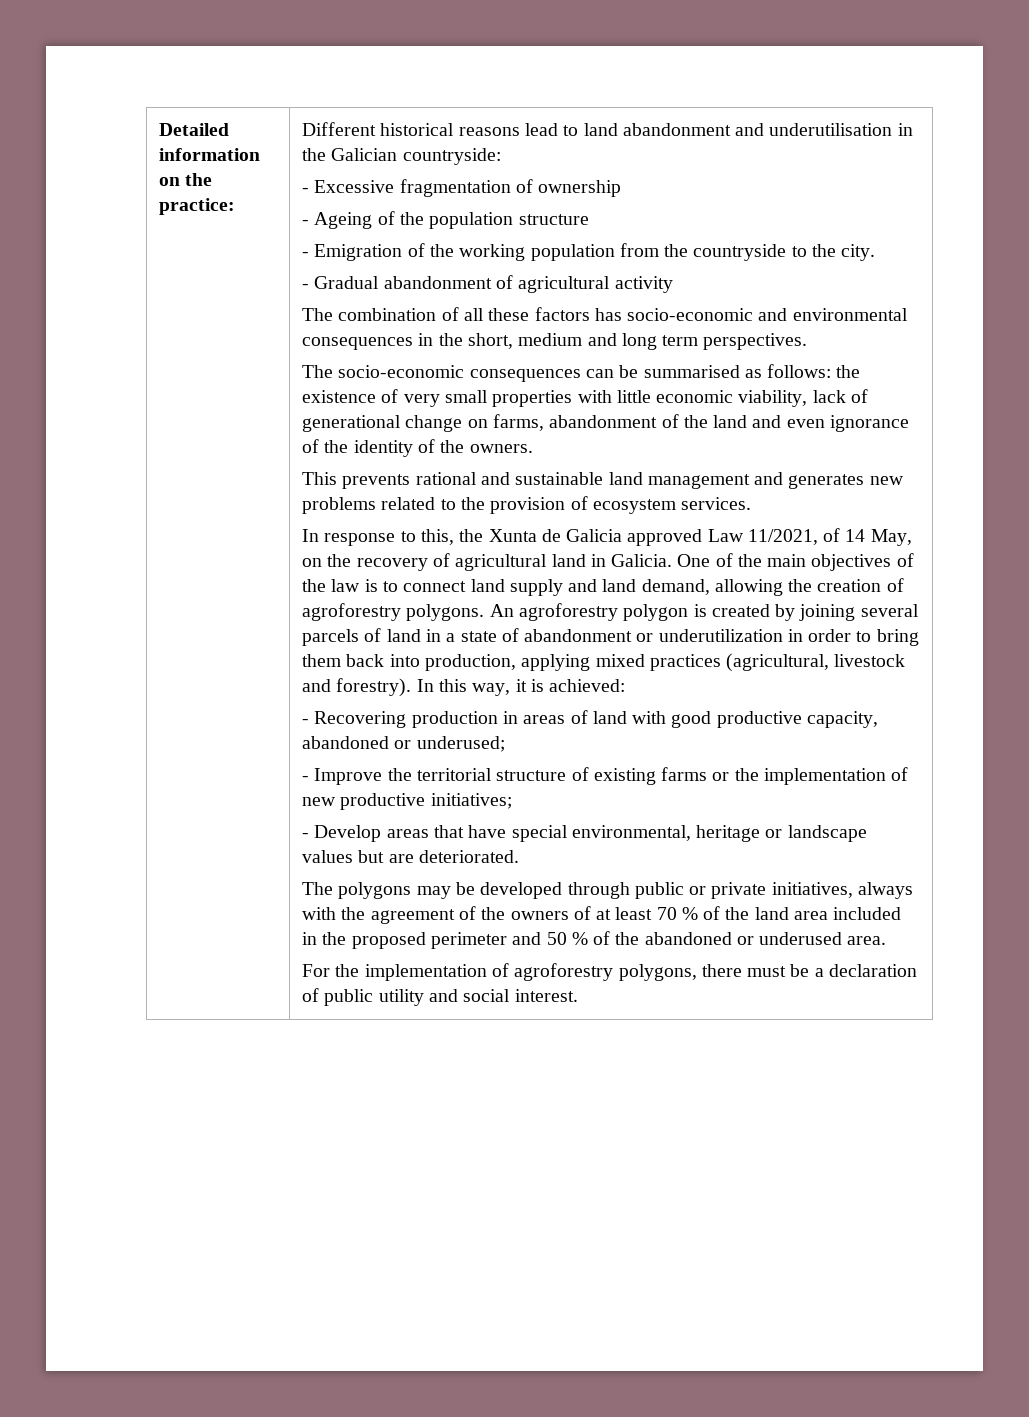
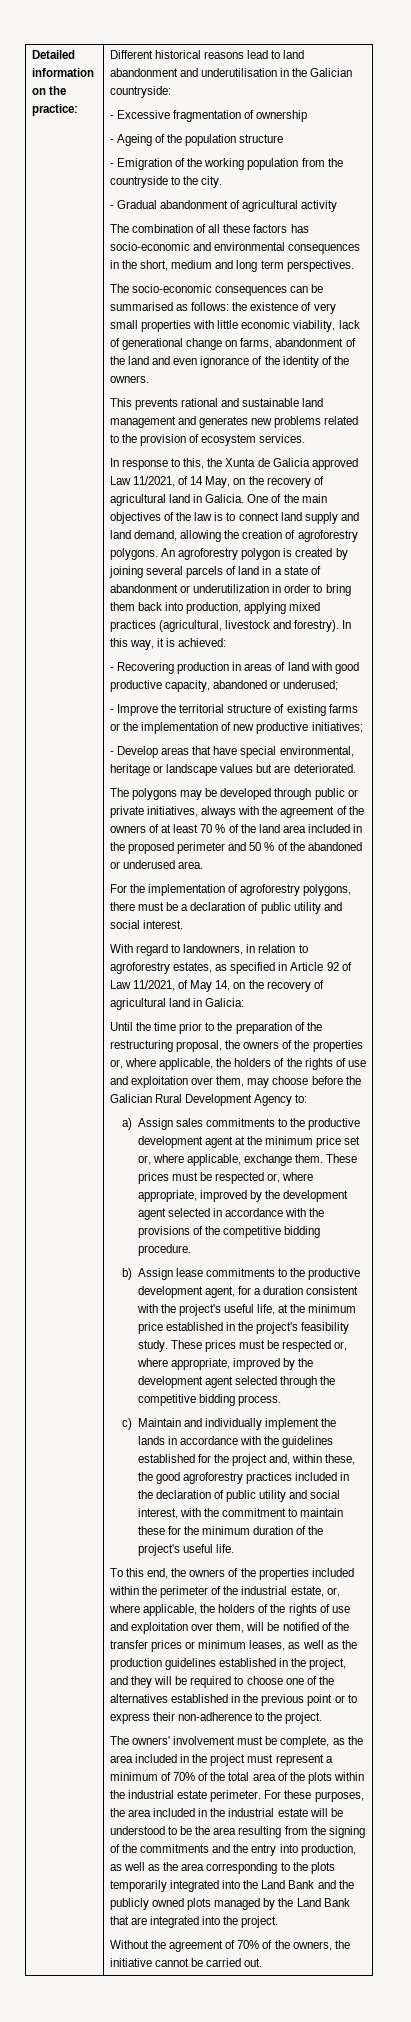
(578, 995) none -> [109,944,308,956] [109,962,352,974] [109,980,324,992] [109,998,245,1010] [109,1022,322,1034] [109,1040,363,1052] [109,1058,366,1070] [109,1076,361,1088] [109,1094,308,1106] [121,1118,361,1130] [137,1136,361,1148] [137,1154,358,1166] [137,1172,314,1184] [137,1190,349,1202] [137,1208,325,1220] [137,1226,321,1238] [137,1244,191,1256] [121,1268,361,1280] [137,1286,359,1298] [136,1304,357,1316] [137,1322,350,1334] [137,1340,348,1352] [136,1358,314,1370] [137,1376,336,1388] [137,1394,281,1406] [121,1418,337,1430] [137,1436,334,1448] [137,1454,356,1466] [137,1472,350,1484] [137,1490,341,1502] [137,1508,344,1519] [137,1526,324,1535] [137,1544,234,1556] [109,1568,354,1580] [108,1586,340,1598] [108,1604,350,1616] [109,1622,349,1634] [109,1640,357,1652] [109,1658,347,1670] [109,1676,334,1688] [109,1694,357,1706] [109,1712,323,1724] [109,1736,363,1748] [109,1754,333,1766] [109,1772,364,1784] [109,1790,364,1802] [109,1808,343,1817] [109,1826,365,1838] [109,1844,356,1856] [109,1862,335,1874] [109,1880,354,1892] [109,1898,350,1910] [109,1916,279,1928] [109,1940,350,1952] [109,1958,263,1967] // With regard to landowners, in relation to agroforestry estates, as specified in Article 92 of Law 11/2021, of May 14, on the recovery of agricultural land in Galicia: // Until the time prior to the preparation of the restructuring proposal, the owners of the properties or, where applicable, the holders of the rights of use and exploitation over them, may choose before the Galician Rural Development Agency to: // a) Assign sales commitments to the productive development agent at the minimum price set or, where applicable, exchange them. These prices must be respected or, where appropriate, improved by the development agent selected in accordance with the provisions of the competitive bidding procedure. // b) Assign lease commitments to the productive development agent, for a duration consistent with the project's useful life, at the minimum price established in the project's feasibility study. These prices must be respected or, where appropriate, improved by the development agent selected through the competitive bidding process. // c) Maintain and individually implement the lands in accordance with the guidelines established for the project and, within these, the good agroforestry practices included in the declaration of public utility and social interest, with the commitment to maintain these for the minimum duration of the project's useful life. // To this end, the owners of the properties included within the perimeter of the industrial estate, or, where applicable, the holders of the rights of use and exploitation over them, will be notified of the transfer prices or minimum leases, as well as the production guidelines established in the project, and they will be required to choose one of the alternatives established in the previous point or to express their non-adherence to the project. // The owners' involvement must be complete, as the area included in the project must represent a minimum of 70% of the total area of the plots within the industrial estate perimeter. For these purposes, the area included in the industrial estate will be understood to be the area resulting from the signing of the commitments and the entry into production, as well as the area corresponding to the plots temporarily integrated into the Land Bank and the publicly owned plots managed by the Land Bank that are integrated into the project. // Without the agreement of 70% of the owners, the initiative cannot be carried out.

